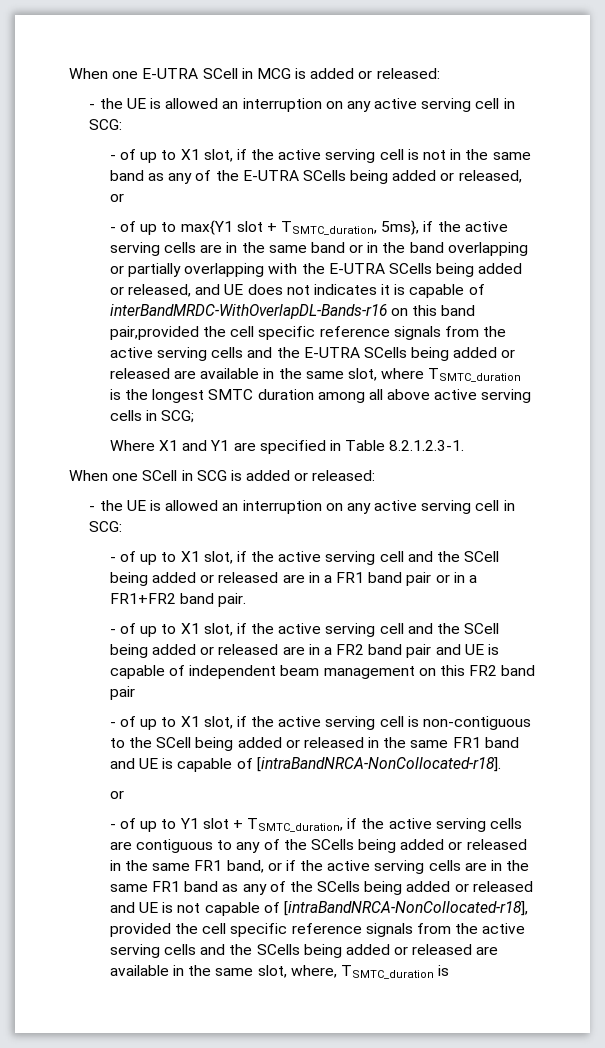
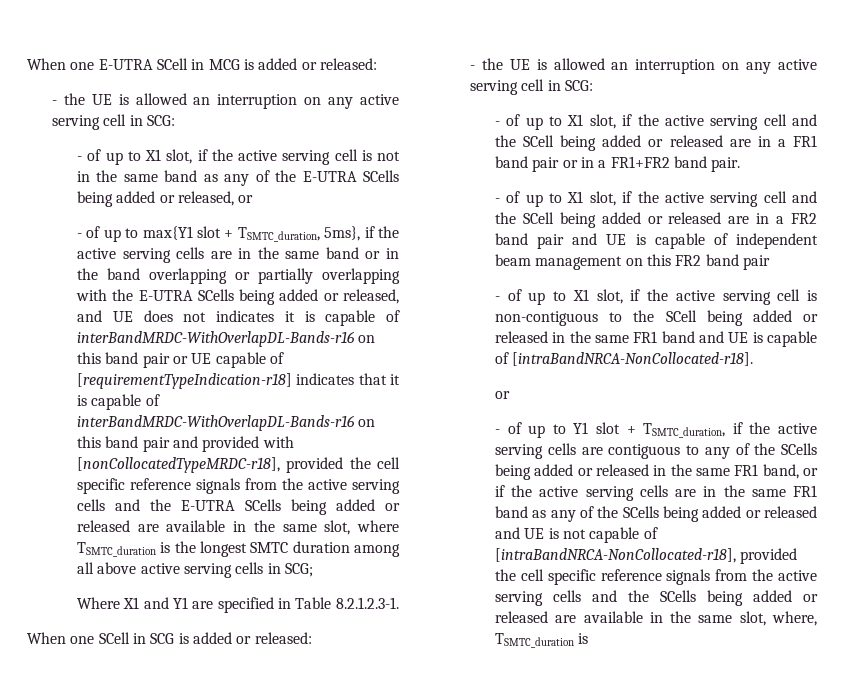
[109,326,199,340] pair,provided -> [142,352,284,368] [77,373,401,389] [77,394,160,410] [77,415,376,431] [77,436,294,452] [77,457,344,473] pair or UE capable of [requirementTypeIndication-r18] indicates that it is capable of interBandMRDC-WithOverlapDL-Bands-r16 on this band pair and provided with [nonCollocatedTypeMRDC-r18], provided

